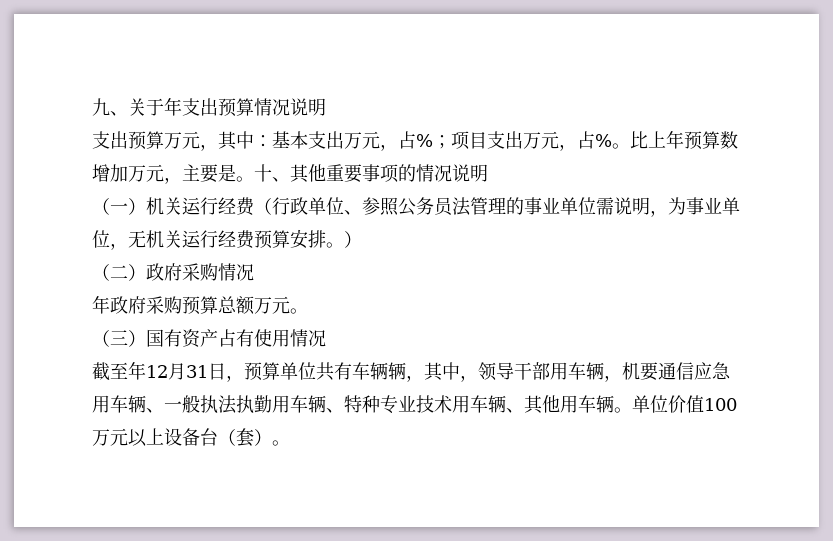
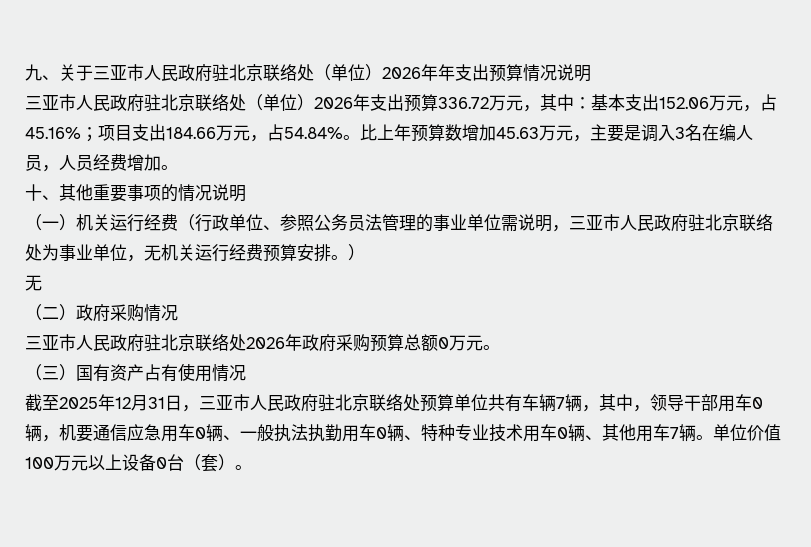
(164, 107) none -> [93,64,438,82] 三亚市人民政府驻北京联络处（单位）2026年
[92,131,164,150] 支出预算 -> [25,94,489,112] 三亚市人民政府驻北京联络处（单位）2026年支出预算336.72
[344,131,433,151] 万元，占% -> [659,94,777,112] [25,127,81,139] 152.06万元，占45.16%
[523,131,612,151] 万元，占% -> [166,124,343,142] 184.66万元，占54.84%
(128, 173) none -> [496,127,539,139] 45.63
[236,176,254,182] 。 -> [641,124,753,142] [25,154,178,172] 调入3名在编人员，人员经费增加。 //
(668, 213) none -> [569,214,773,232] [25,244,42,261] 三亚市人民政府驻北京联络处
(362, 239) none -> [25,275,42,291] // 无
(254, 272) none -> [25,334,285,352] 三亚市人民政府驻北京联络处2026
(255, 305) none -> [438,337,449,349] 0
(128, 370) none -> [59,397,98,409] 2025
(244, 378) none -> [199,394,420,412] 三亚市人民政府驻北京联络处
(388, 371) none -> [556,397,565,409] 7
(586, 371) none -> [752,397,763,409] 0
(128, 404) none -> [195,427,206,439] 0
(308, 404) none -> [376,427,387,439] 0
(488, 404) none -> [557,427,568,439] 0
(596, 404) none -> [670,427,679,439] 7
(200, 437) none -> [156,457,167,469] 0

